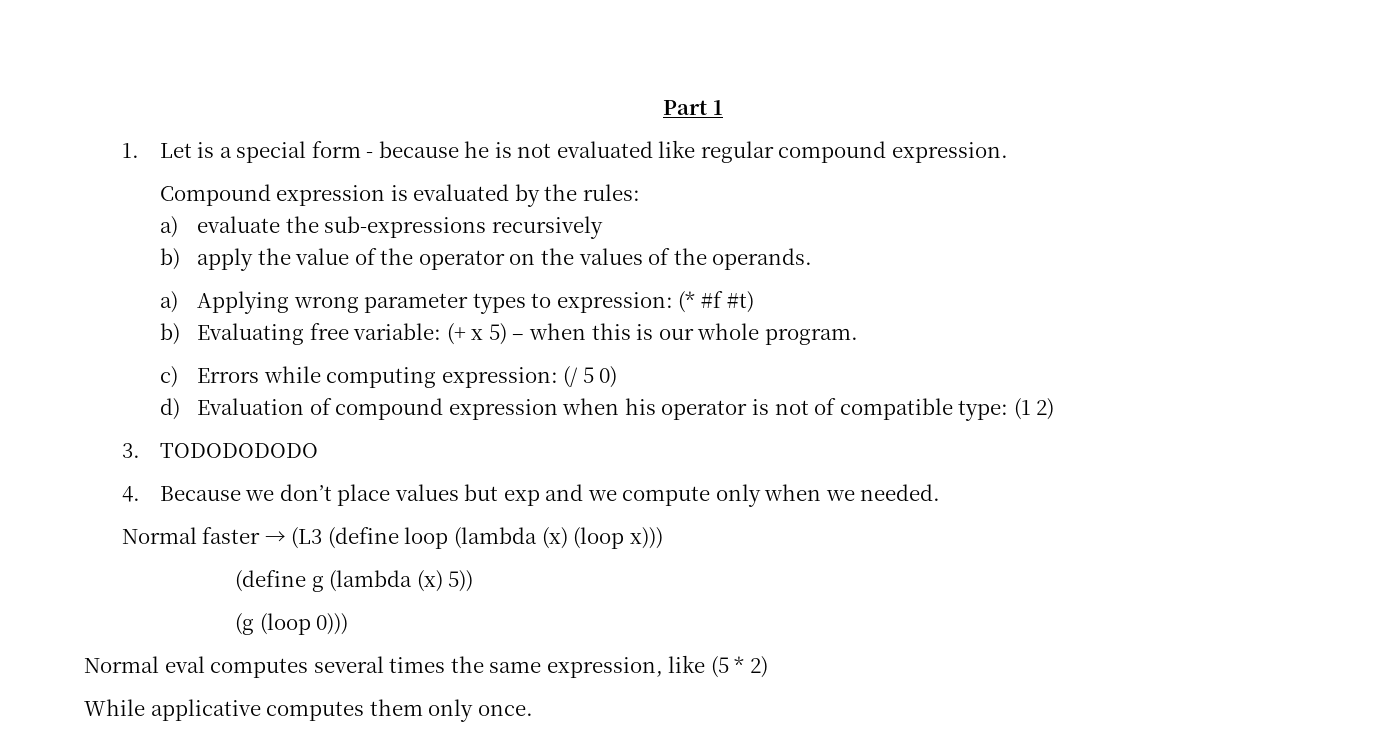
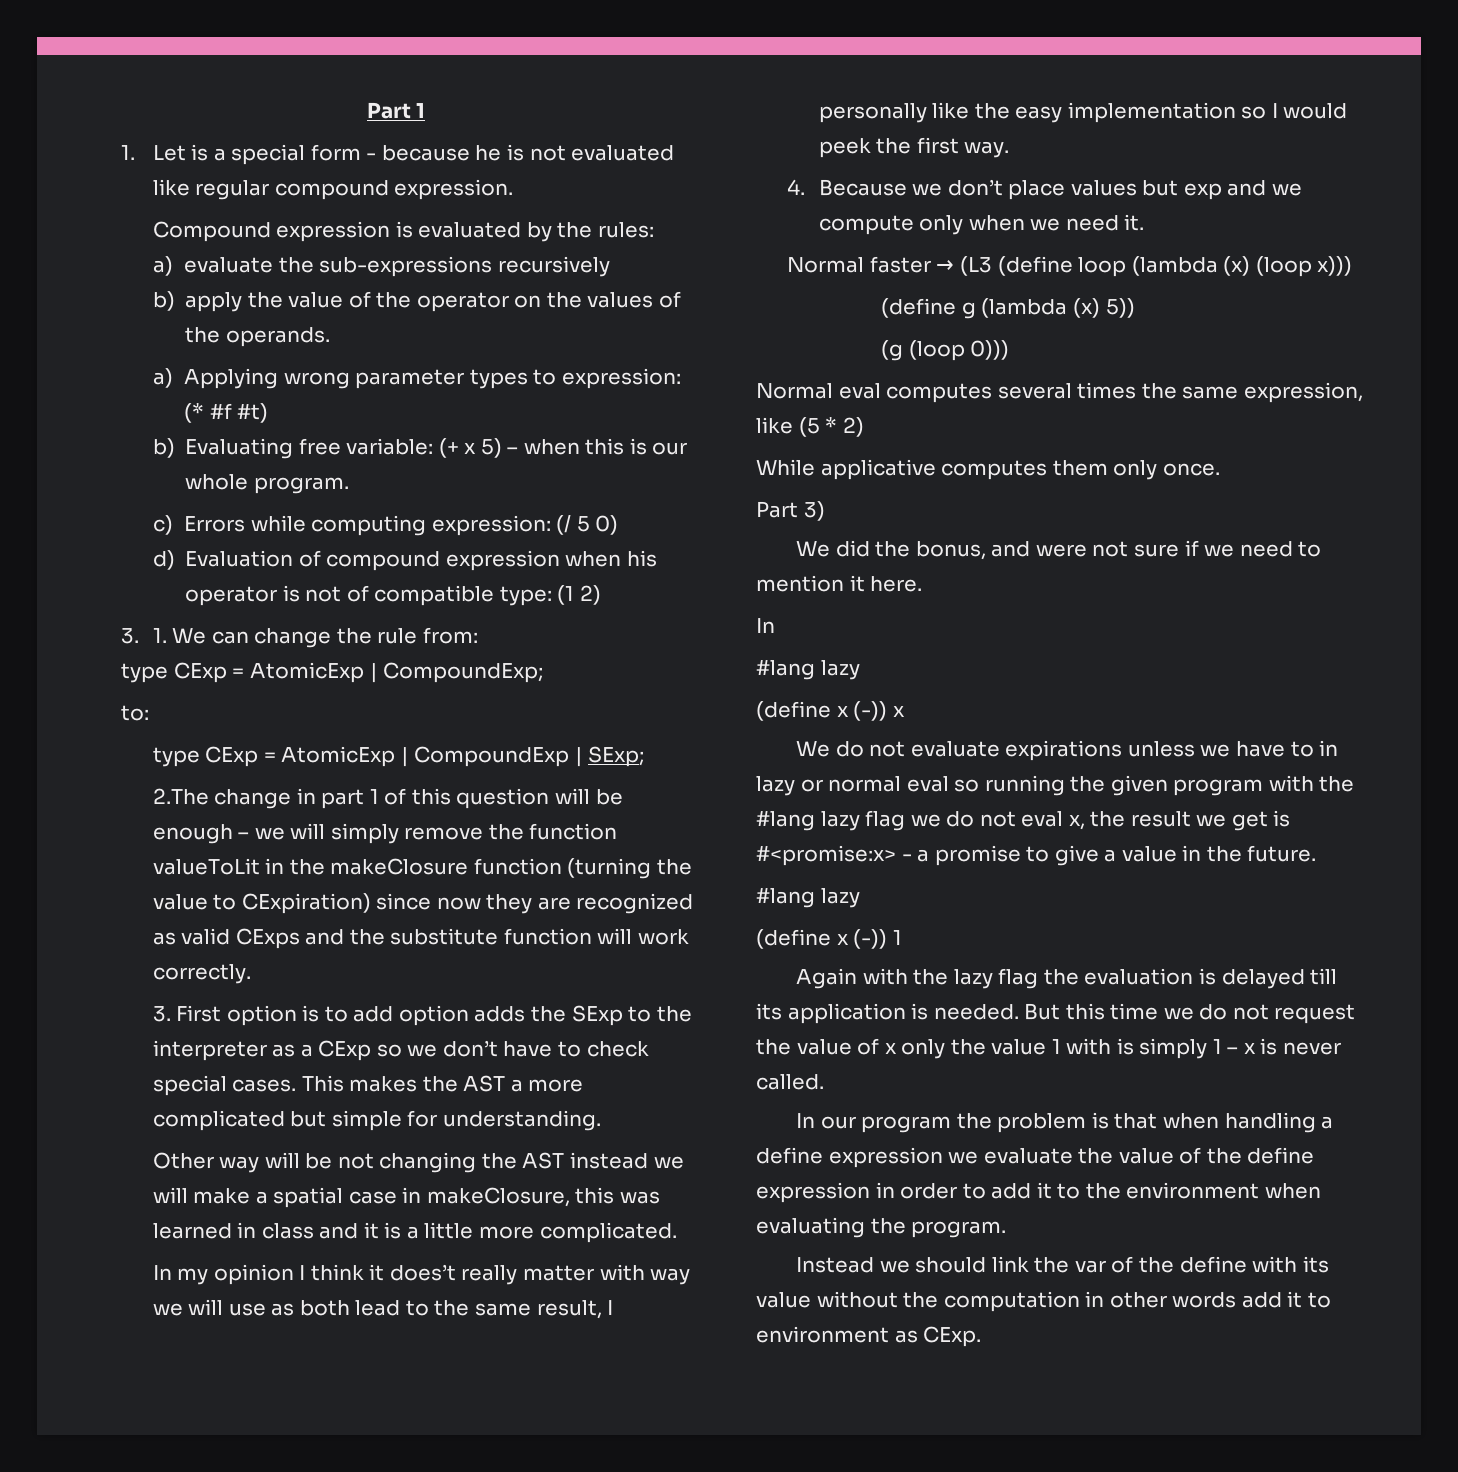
[159,443,318,458] TODODODODO -> [152,627,478,648] [121,662,544,683] [121,705,150,721] [152,746,645,767] [152,788,623,809] [152,823,618,844] [152,858,692,879] [152,893,694,914] [152,928,689,949] [152,964,251,984] [152,1005,692,1026] [152,1040,649,1061] [152,1075,584,1096] [152,1110,601,1131] [152,1152,684,1173] [152,1187,660,1208] [152,1222,677,1243] [152,1264,691,1285] [152,1299,614,1319] [818,102,1348,123] [818,137,1010,158] 1. We can change the rule from: // type CExp = AtomicExp | CompoundExp; // to: // type CExp = AtomicExp | CompoundExp | SExp; // 2.The change in part 1 of this question will be enough – we will simply remove the function valueToLit in the makeClosure function (turning the value to CExpiration) since now they are recognized as valid CExps and the substitute function will work correctly. // 3. First option is to add option adds the SExp to the interpreter as a CExp so we don’t have to check special cases. This makes the AST a more complicated but simple for understanding. // Other way will be not changing the AST instead we will make a spatial case in makeClosure, this was learned in class and it is a little more complicated. // In my opinion I think it does’t really matter with way we will use as both lead to the same result, I personally like the easy implementation so I would peek the first way.
[860,484,941,501] needed. -> [1065,214,1145,231] need it.
(533, 710) none -> [756,501,825,521] [796,540,1322,560] [756,575,923,592] [756,618,775,633] [756,660,860,680] [756,701,905,721] [796,740,1339,761] [756,775,1355,796] [756,810,1291,831] [756,845,1317,866] [756,888,860,908] [756,929,902,949] [796,968,1338,989] [756,1003,1356,1024] [756,1038,1342,1059] [756,1074,824,1090] [796,1112,1334,1133] [756,1147,1315,1168] [756,1182,1321,1203] [756,1217,1007,1238] [796,1256,1329,1273] [756,1291,1331,1312] [756,1326,982,1347] // Part 3) // We did the bonus, and were not sure if we need to mention it here. // In // #lang lazy // (define x (-)) x // We do not evaluate expirations unless we have to in lazy or normal eval so running the given program with the #lang lazy flag we do not eval x, the result we get is #<promise:x> - a promise to give a value in the future. // #lang lazy // (define x (-)) 1 // Again with the lazy flag the evaluation is delayed till its application is needed. But this time we do not request the value of x only the value 1 with is simply 1 – x is never called. // In our program the problem is that when handling a define expression we evaluate the value of the define expression in order to add it to the environment when evaluating the program. // Instead we should link the var of the define with its value without the computation in other words add it to environment as CExp.

